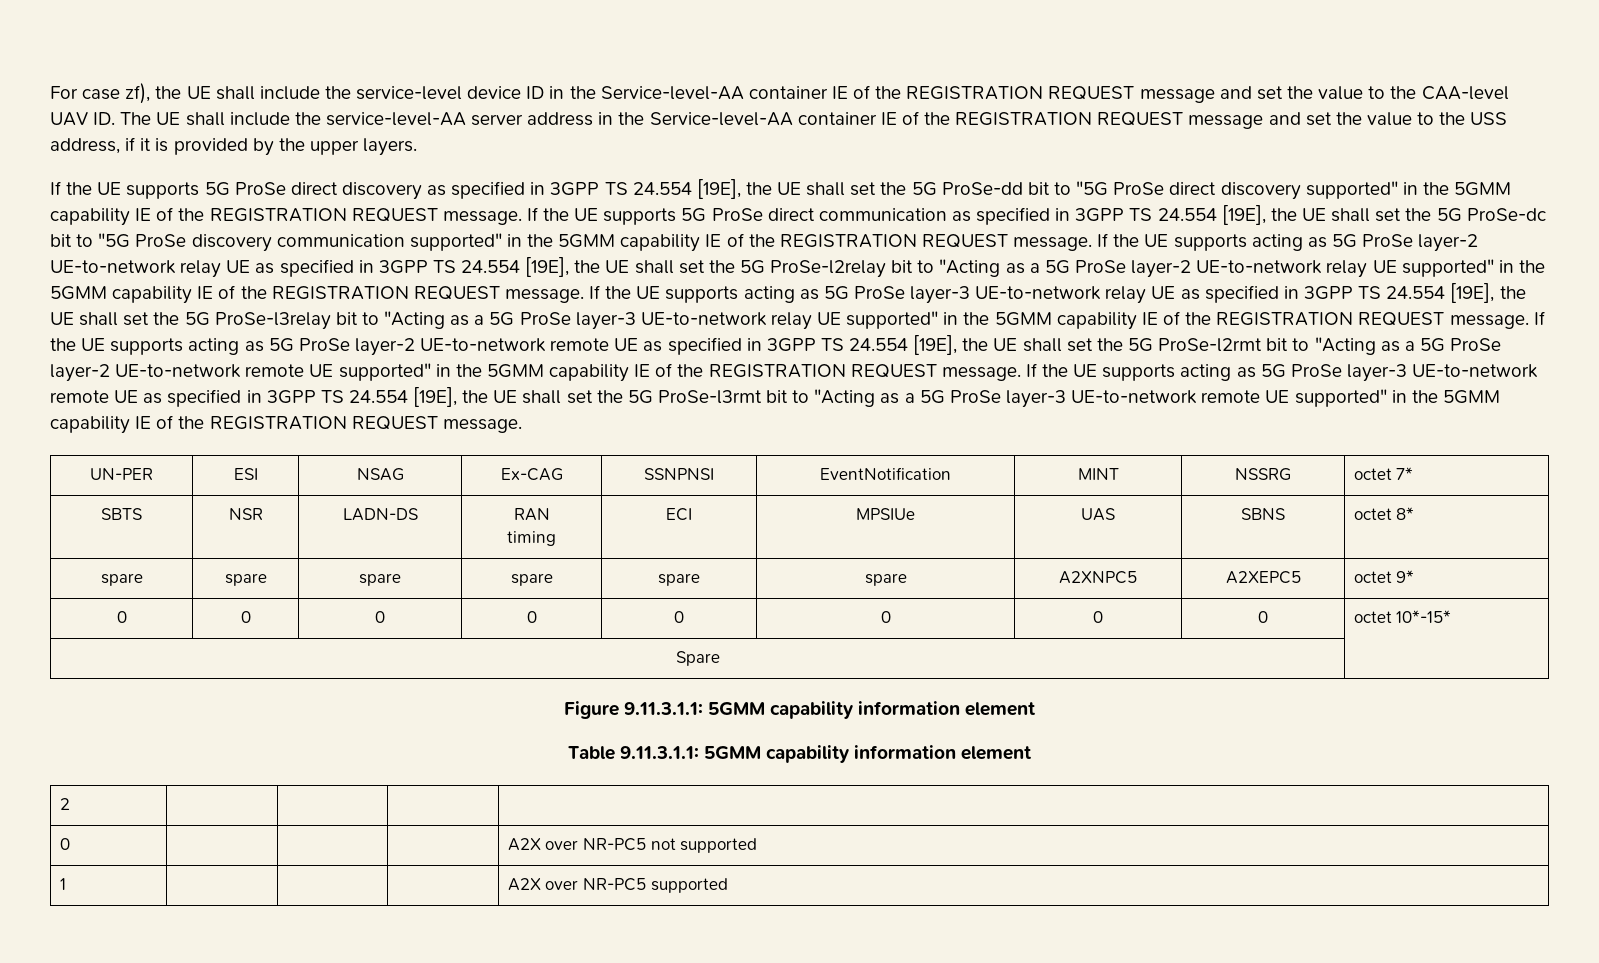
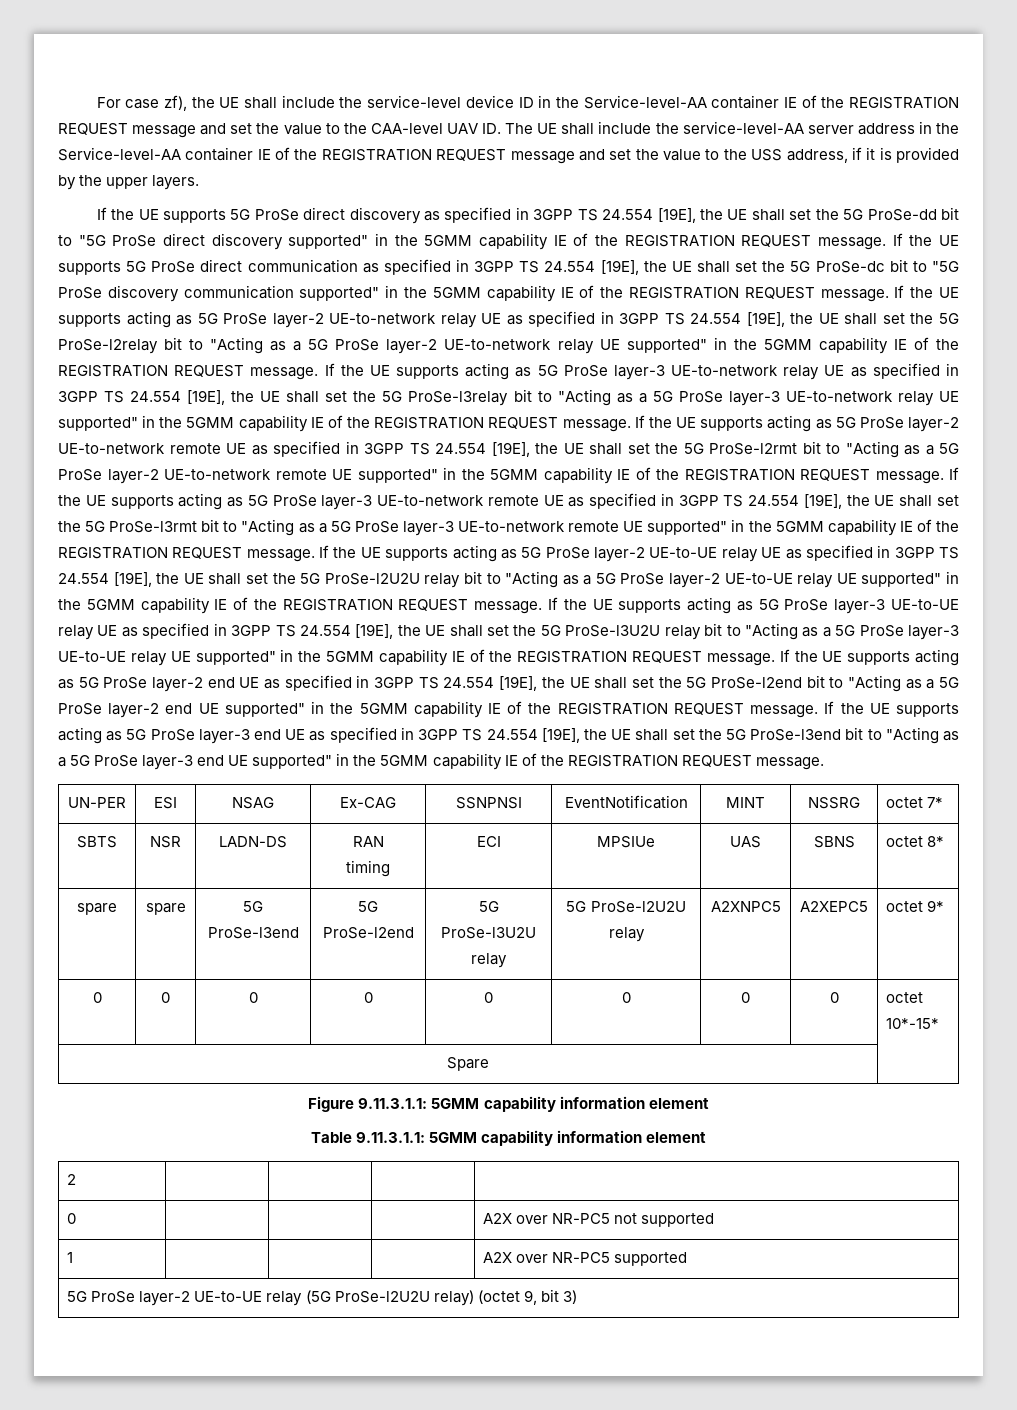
(522, 426) none -> [319,545,959,562] [58,571,960,588] [58,597,960,614] [58,623,959,640] [58,649,960,666] [58,675,959,692] [58,701,959,718] [58,727,960,744] [58,753,824,770] If the UE supports acting as 5G ProSe layer-2 UE-to-UE relay UE as specified in 3GPP TS 24.554 [19E], the UE shall set the 5G ProSe-l2U2U relay bit to "Acting as a 5G ProSe layer-2 UE-to-UE relay UE supported" in the 5GMM capability IE of the REGISTRATION REQUEST message. If the UE supports acting as 5G ProSe layer-3 UE-to-UE relay UE as specified in 3GPP TS 24.554 [19E], the UE shall set the 5G ProSe-l3U2U relay bit to "Acting as a 5G ProSe layer-3 UE-to-UE relay UE supported" in the 5GMM capability IE of the REGISTRATION REQUEST message. If the UE supports acting as 5G ProSe layer-2 end UE as specified in 3GPP TS 24.554 [19E], the UE shall set the 5G ProSe-l2end bit to "Acting as a 5G ProSe layer-2 end UE supported" in the 5GMM capability IE of the REGISTRATION REQUEST message. If the UE supports acting as 5G ProSe layer-3 end UE as specified in 3GPP TS 24.554 [19E], the UE shall set the 5G ProSe-l3end bit to "Acting as a 5G ProSe layer-3 end UE supported" in the 5GMM capability IE of the REGISTRATION REQUEST message.
[359,573,401,586] [510,573,553,586] [658,573,700,586] [864,573,907,586] spare | spare | spare | spare -> [243,901,263,912] [207,927,299,939] [358,901,378,912] [322,927,414,939] [478,901,499,912] [441,927,536,939] [471,953,507,968] [566,901,686,913] [608,927,645,942] 5G ProSe-l3end | 5G ProSe-l2end | 5G ProSe-l3U2U relay | 5G ProSe-l2U2U relay
(728, 885) none -> [67,1289,577,1306] // 5G ProSe layer-2 UE-to-UE relay (5G ProSe-l2U2U relay) (octet 9, bit 3)

